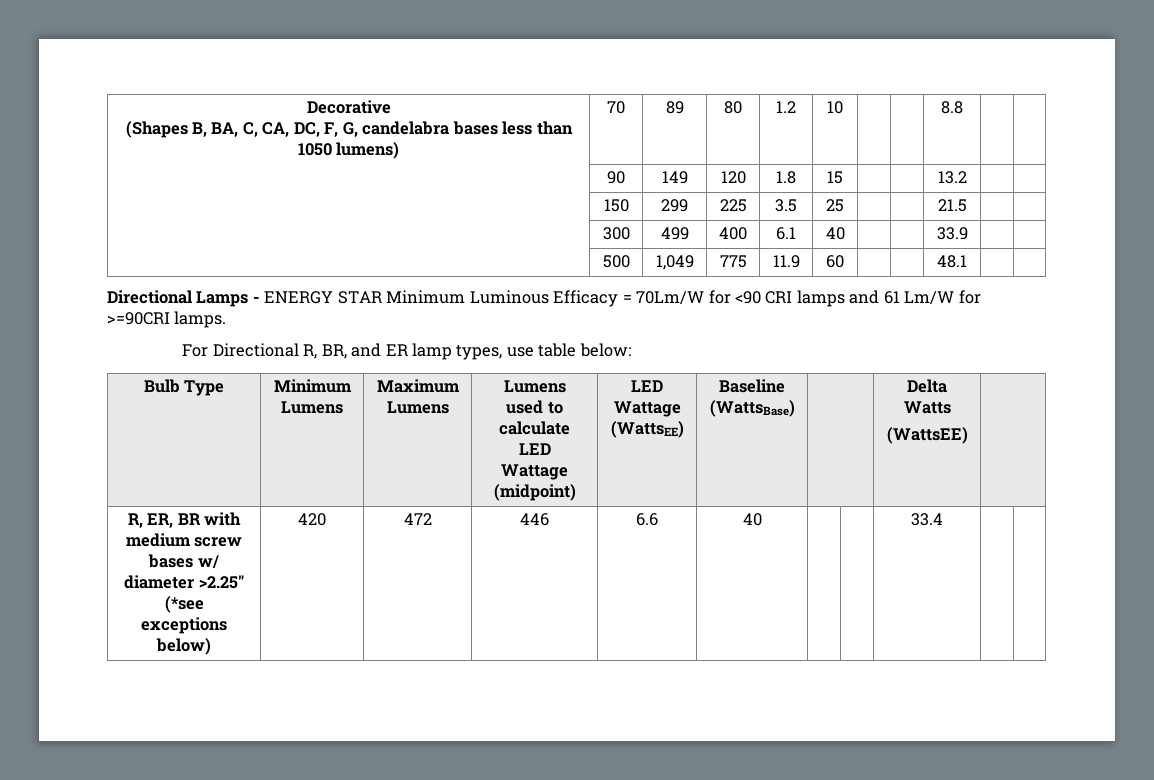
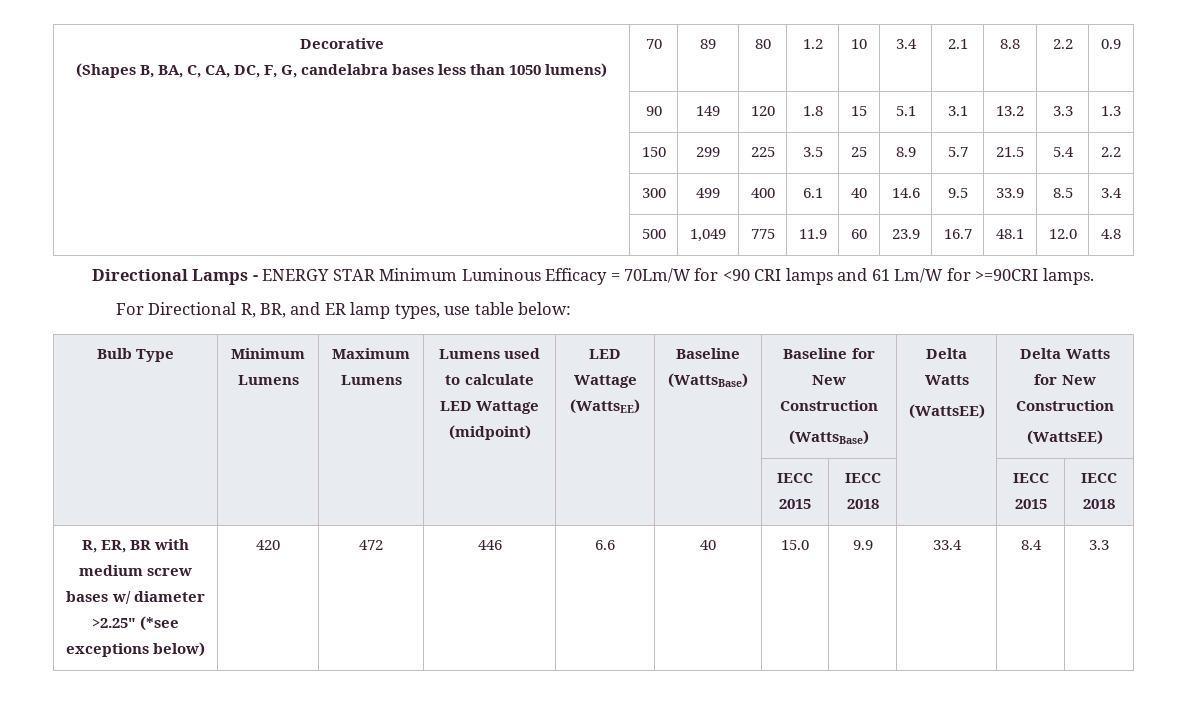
(843, 107) | -> [895,39,917,49] [947,39,968,49] 3.4 | 2.1
(963, 107) | -> [1052,39,1073,49] [1101,39,1121,49] 2.2 | 0.9
(843, 177) | -> [895,106,916,116] [947,106,968,116] 5.1 | 3.1
(967, 177) | -> [1052,106,1073,116] [1101,106,1121,116] 3.3 | 1.3
(844, 205) | -> [895,147,916,157] [947,147,968,157] 8.9 | 5.7
(967, 205) | -> [1052,147,1074,157] [1101,147,1121,157] 5.4 | 2.2
(845, 233) | -> [891,188,920,198] [947,188,968,198] 14.6 | 9.5
(968, 233) | -> [1052,188,1073,198] [1101,188,1122,198] 8.5 | 3.4
(844, 261) | -> [891,229,920,239] [943,229,972,239] 23.9 | 16.7
(967, 261) | -> [1048,229,1077,239] [1101,229,1121,239] 12.0 | 4.8
[907,379,947,393] [903,401,951,414] [886,427,968,444] | Delta Watts // (WattsEE) | -> [783,348,875,359] [812,375,846,385] [780,400,878,411] [789,430,869,445] [926,348,967,359] [924,375,969,385] [908,404,985,419] [1020,348,1110,359] [1034,374,1096,385] [1016,400,1114,411] [1027,430,1103,445] [777,473,813,483] [779,499,811,509] [844,473,881,483] [846,499,879,509] [1012,473,1049,483] [1014,499,1047,509] [1081,473,1117,483] [1083,499,1115,509] Baseline for New Construction // (WattsBase) | Delta Watts // (WattsEE) | Delta Watts for New Construction // (WattsEE) // | | | | | | IECC 2015 | IECC 2018 | | IECC 2015 | IECC 2018
(762, 519) | -> [781,540,809,550] [852,540,873,550] 15.0 | 9.9
(943, 519) | -> [1020,540,1042,550] [1089,540,1109,550] 8.4 | 3.3

